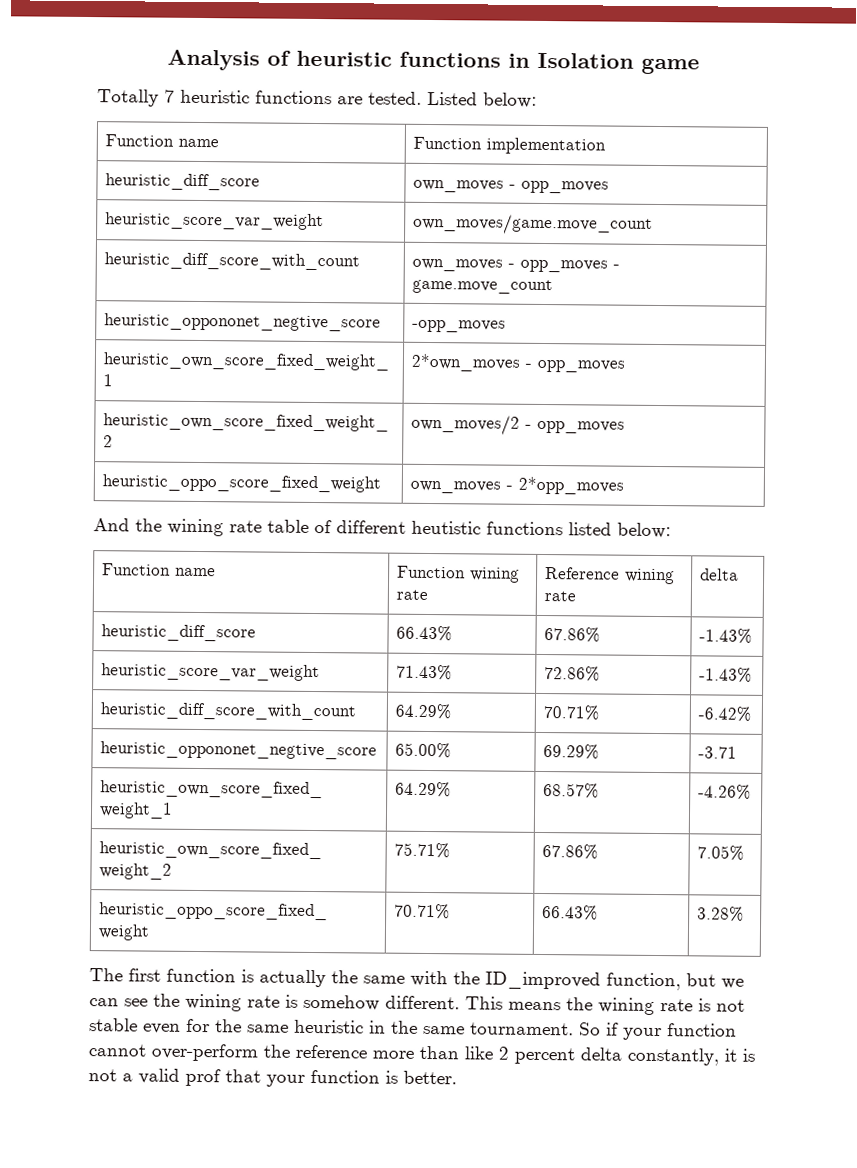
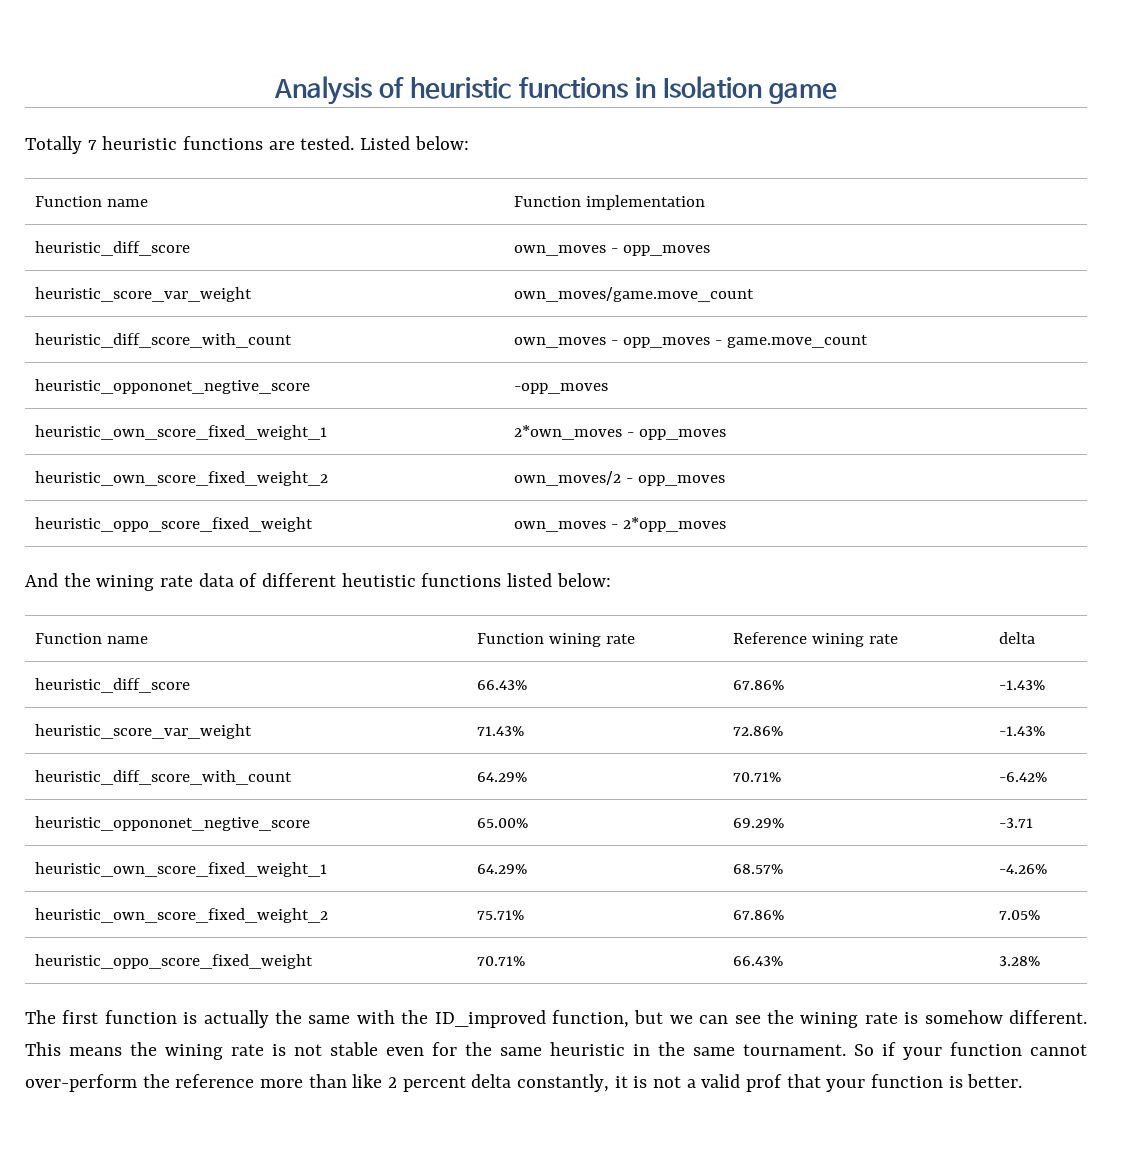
[267,519,309,533] table -> [198,573,234,587] data

